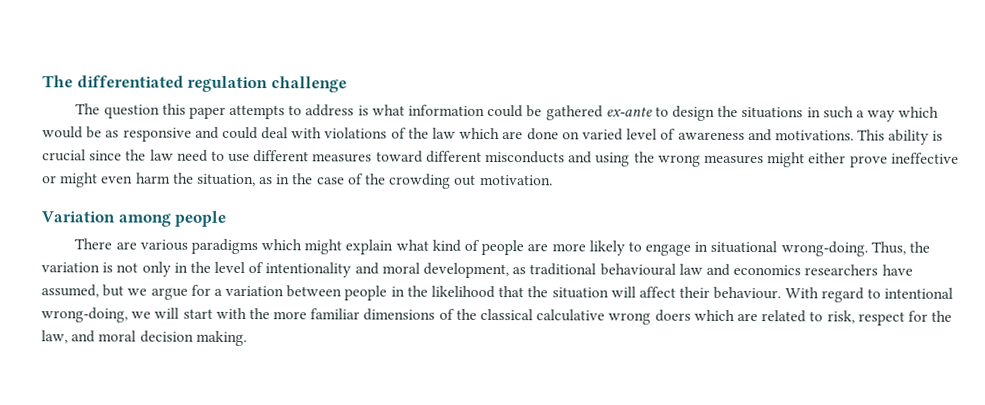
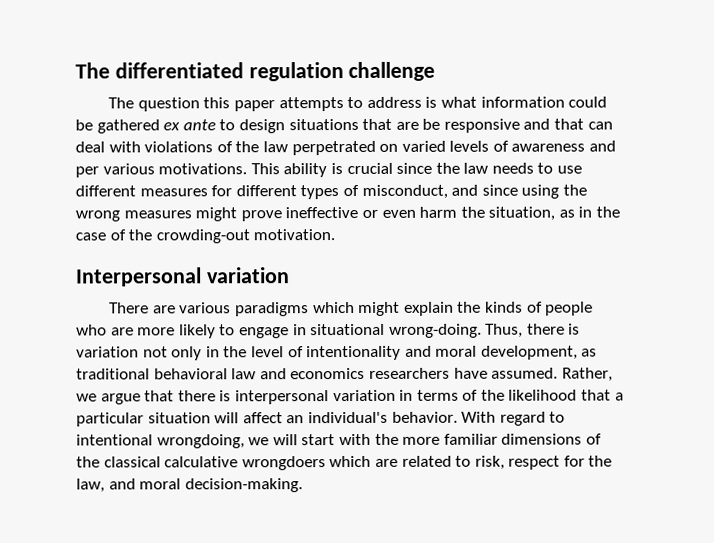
[605,105,940,122] [42,126,258,142] ex-ante to design the situations in such a way which would be as responsive and could -> [163,118,613,134] ex ante to design situations that are be responsive and that can
[459,127,559,141] which are done -> [291,140,376,156] perpetrated
[626,128,658,140] level -> [449,140,490,152] levels
(772, 135) none -> [75,163,155,178] per various
[176,149,208,162] need -> [491,162,534,174] needs
[375,150,593,164] toward different misconducts and -> [211,184,518,200] for different types of misconduct, and since
[808,152,847,164] either -> (238, 214) none
[60,172,99,188] might -> (378, 213) none
[389,173,477,189] crowding out -> [155,229,250,244] crowding-out
[41,210,227,227] Variation among people -> [75,267,290,287] Interpersonal variation
[395,239,461,252] what kind -> [457,301,523,313] the kinds
(525, 247) none -> [76,324,107,336] who
[909,241,931,253] [41,262,114,273] the variation is -> [526,323,581,335] [76,346,139,358] there is variation
[599,263,676,276] behavioural -> [153,368,228,380] behavioral
[41,284,405,301] assumed, but we argue for a variation between people in -> [491,367,613,382] [76,389,479,405] assumed. Rather, we argue that there is interpersonal variation in terms of
[527,286,549,298] the -> [614,392,624,401] [76,412,144,427] a particular
[679,286,782,300] their behaviour. -> [286,411,458,424] an individual's behavior.
[41,307,128,323] wrong-doing, -> [156,434,245,449] wrongdoing,
[608,309,691,325] wrong doers -> [241,456,326,471] wrongdoers
[139,330,247,347] decision making. -> [184,478,303,493] decision-making.

